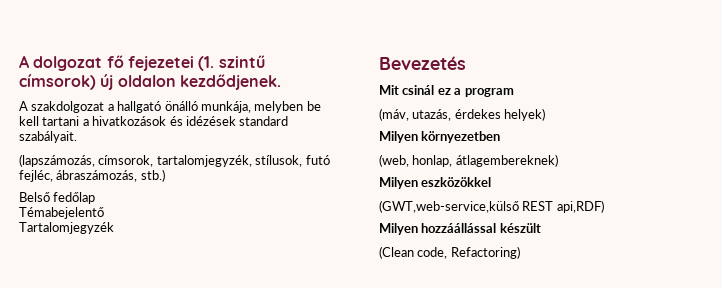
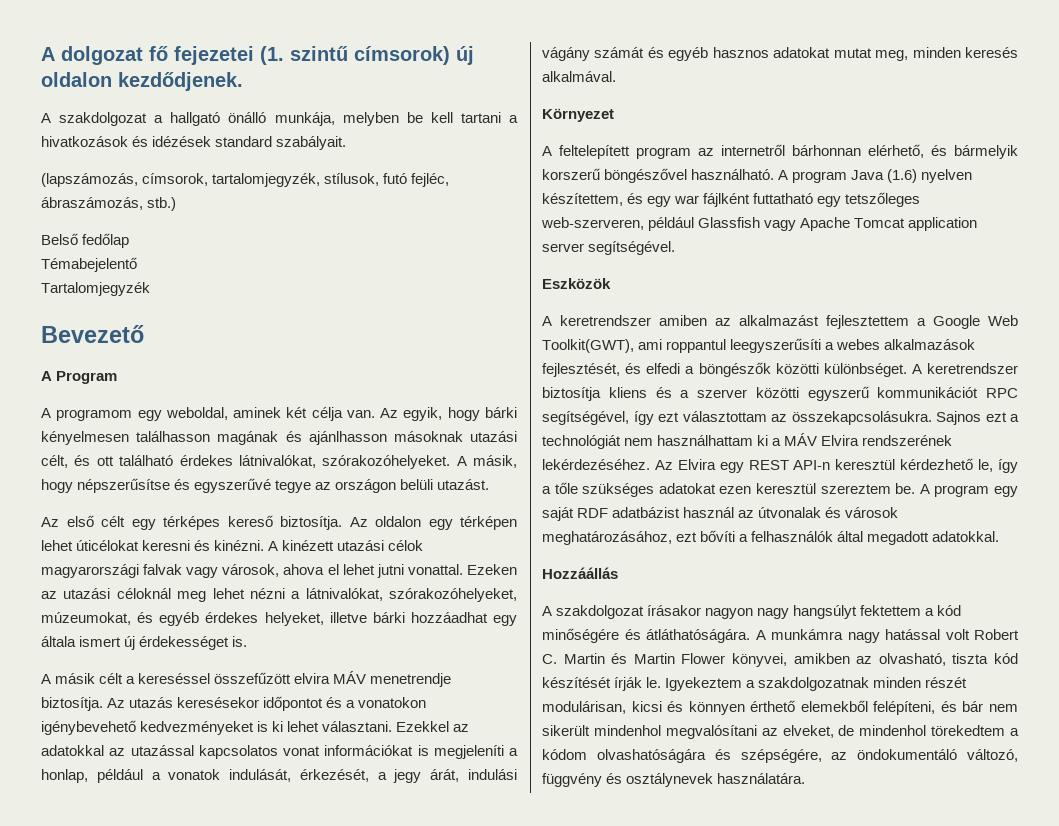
[379,56,466,70] [379,85,514,97] [379,108,546,121] [379,131,501,143] [379,154,558,167] [379,177,492,189] [379,200,604,213] [379,223,541,235] [379,246,520,259] Bevezetés // Mit csinál ez a program // (máv, utazás, érdekes helyek) // Milyen környezetben // (web, honlap, átlagembereknek) // Milyen eszközökkel // (GWT,web-service,külső REST api,RDF) // Milyen hozzáállással készült // (Clean code, Refactoring) -> [41,325,144,343] [41,371,118,384] [41,407,517,421] [41,431,517,445] [41,455,517,469] [41,478,490,493] [41,515,517,530] [41,540,424,551] [41,564,517,578] [41,588,517,602] [41,612,517,626] [41,636,248,650] [41,671,452,687] [41,696,427,711] [41,720,470,735] [41,745,518,759] [41,769,517,783] [542,47,1018,61] [542,71,616,82] [542,108,614,122] [542,144,1018,159] [542,168,973,183] [542,192,921,207] [541,217,978,231] [542,241,676,255] [542,278,611,289] [542,315,1018,329] [542,338,976,353] [542,362,1018,377] [542,386,1018,401] [542,411,1019,425] [542,433,953,449] [542,458,1019,473] [542,482,1019,497] [542,507,899,521] [542,530,1000,545] [542,567,618,579] [542,605,962,619] [542,628,1019,643] [542,653,1019,667] [542,677,968,691] [542,700,1018,715] [542,725,1019,739] [542,749,1018,763] [542,773,806,787] Bevezető // A Program // A programom egy weboldal, aminek két célja van. Az egyik, hogy bárki kényelmesen találhasson magának és ajánlhasson másoknak utazási célt, és ott található érdekes látnivalókat, szórakozóhelyeket. A másik, hogy népszerűsítse és egyszerűvé tegye az országon belüli utazást. // Az első célt egy térképes kereső biztosítja. Az oldalon egy térképen lehet úticélokat keresni és kinézni. A kinézett utazási célok magyarországi falvak vagy városok, ahova el lehet jutni vonattal. Ezeken az utazási céloknál meg lehet nézni a látnivalókat, szórakozóhelyeket, múzeumokat, és egyéb érdekes helyeket, illetve bárki hozzáadhat egy általa ismert új érdekességet is. // A másik célt a kereséssel összefűzött elvira MÁV menetrendje biztosítja. Az utazás keresésekor időpontot és a vonatokon igénybevehető kedvezményeket is ki lehet választani. Ezekkel az adatokkal az utazással kapcsolatos vonat információkat is megjeleníti a honlap, például a vonatok indulását, érkezését, a jegy árát, indulási vágány számát és egyéb hasznos adatokat mutat meg, minden keresés alkalmával. // Környezet // A feltelepített program az internetről bárhonnan elérhető, és bármelyik korszerű böngészővel használható. A program Java (1.6) nyelven készítettem, és egy war fájlként futtatható egy tetszőleges web-szerveren, például Glassfish vagy Apache Tomcat application server segítségével. // Eszközök // A keretrendszer amiben az alkalmazást fejlesztettem a Google Web Toolkit(GWT), ami roppantul leegyszerűsíti a webes alkalmazások fejlesztését, és elfedi a böngészők közötti különbséget. A keretrendszer biztosítja kliens és a szerver közötti egyszerű kommunikációt RPC segítségével, így ezt választottam az összekapcsolásukra. Sajnos ezt a technológiát nem használhattam ki a MÁV Elvira rendszerének lekérdezéséhez. Az Elvira egy REST API-n keresztül kérdezhető le, így a tőle szükséges adatokat ezen keresztül szereztem be. A program egy saját RDF adatbázist használ az útvonalak és városok meghatározásához, ezt bővíti a felhasználók által megadott adatokkal. // Hozzáállás // A szakdolgozat írásakor nagyon nagy hangsúlyt fektettem a kód minőségére és átláthatóságára. A munkámra nagy hatással volt Robert C. Martin és Martin Flower könyvei, amikben az olvasható, tiszta kód készítését írják le. Igyekeztem a szakdolgozatnak minden részét modulárisan, kicsi és könnyen érthető elemekből felépíteni, és bár nem sikerült mindenhol megvalósítani az elveket, de mindenhol törekedtem a kódom olvashatóságára és szépségére, az öndokumentáló változó, függvény és osztálynevek használatára.

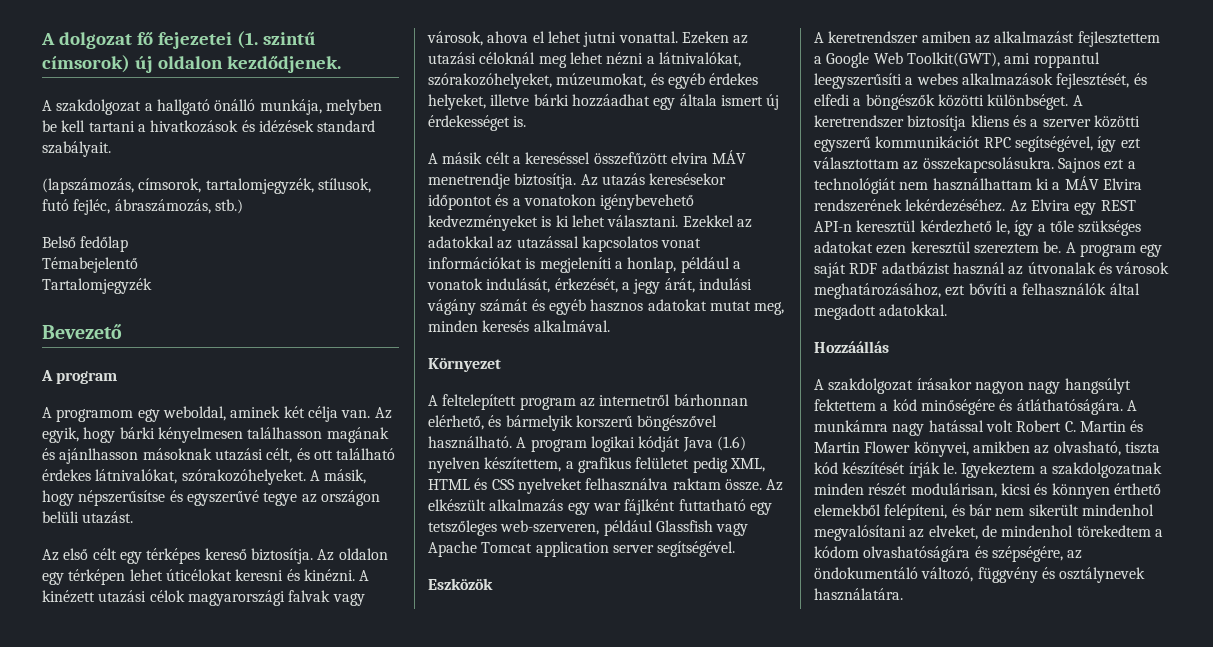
[56,371,118,384] Program -> [56,371,118,384] program
(848, 177) none -> [590,436,681,452] logikai kódját
[627,193,644,204] és -> [565,457,765,473] [428,478,784,494] [428,499,564,512] a grafikus felületet pedig XML, HTML és CSS nyelveket felhasználva raktam össze. Az elkészült alkalmazás

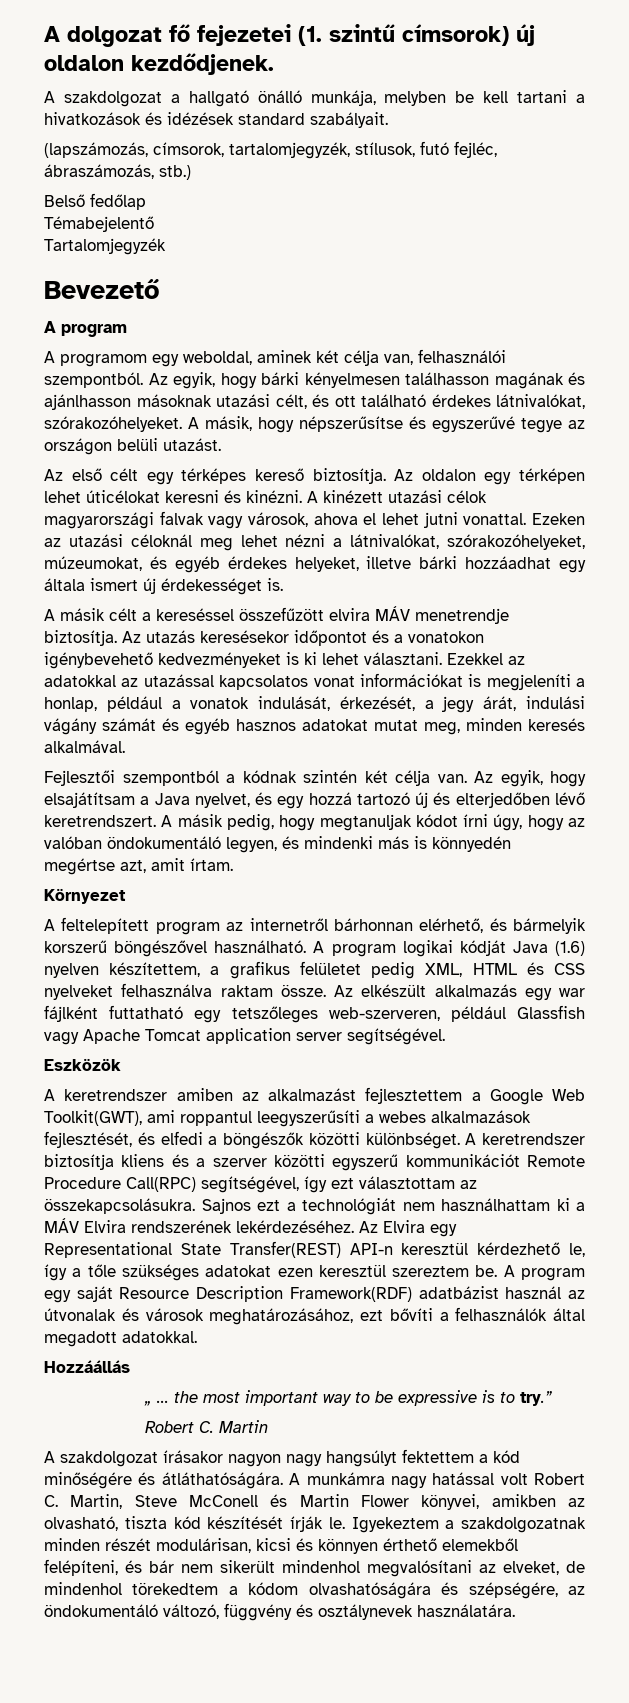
[341,410,371,418] van. -> [384,349,506,365] [44,372,143,388] van, felhasználói szempontból.
(610, 326) none -> [44,770,586,787] [44,792,585,809] [44,814,585,831] [44,836,511,853] [44,858,233,875] // Fejlesztői szempontból a kódnak szintén két célja van. Az egyik, hogy elsajátítsam a Java nyelvet, és egy hozzá tartozó új és elterjedőben lévő keretrendszert. A másik pedig, hogy megtanuljak kódot írni úgy, hogy az valóban öndokumentáló legyen, és mindenki más is könnyedén megértse azt, amit írtam.
[983,137,1011,148] RPC -> [527,1155,585,1167] [44,1177,196,1192] Remote Procedure Call(RPC)
[1100,200,1136,211] REST -> [44,1241,341,1258] Representational State Transfer(REST)
[849,263,878,274] RDF -> [119,1286,412,1302] Resource Description Framework(RDF)
(889, 347) none -> [144,1390,553,1406] [145,1420,269,1433] // „ ... the most important way to be expressive is to try.” // Robert C. Martin
[1079,421,1126,432] Martin -> [70,1494,258,1509] Martin, Steve McConell

